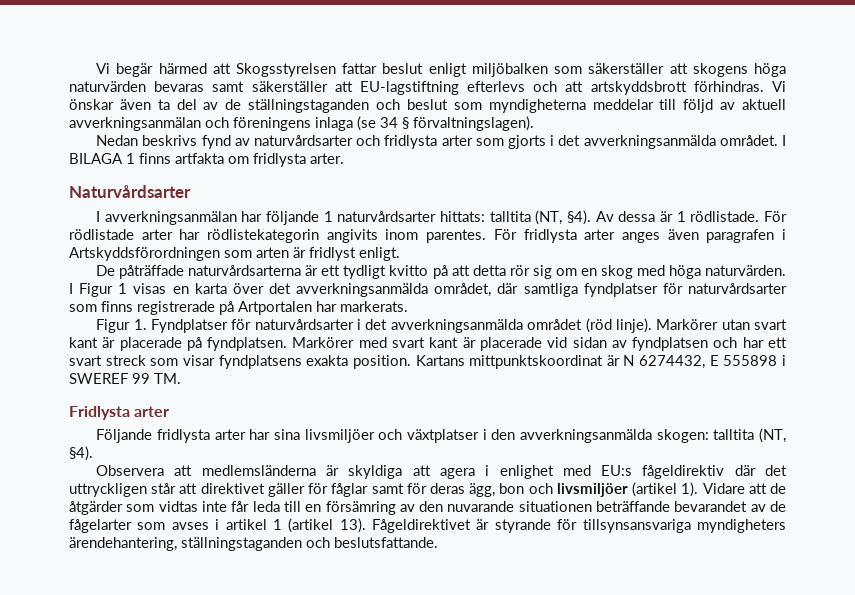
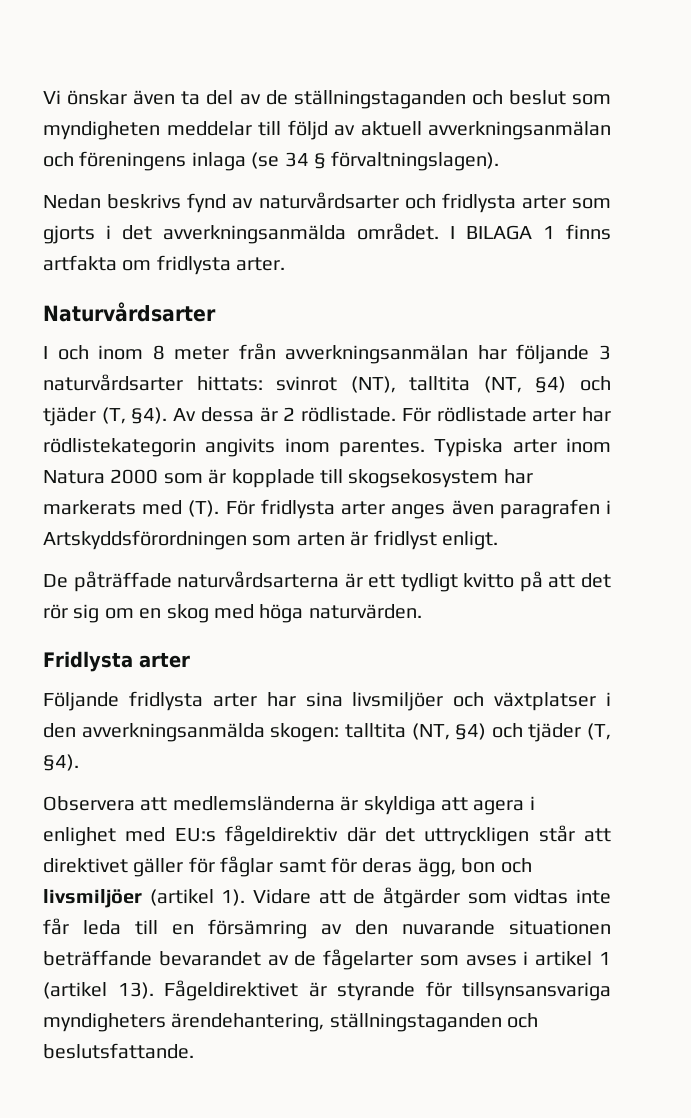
[96,63,786,77] [69,81,786,95] Vi begär härmed att Skogsstyrelsen fattar beslut enligt miljöbalken som säkerställer att skogens höga naturvärden bevaras samt säkerställer att EU-lagstiftning efterlevs och att artskyddsbrott förhindras. Vi -> [43,90,61,104] Vi
[488,99,586,113] myndigheterna -> [43,121,160,140] myndigheten
(101, 216) none -> [57,343,276,360] och inom 8 meter från
[323,211,333,222] 1 -> [598,345,611,360] 3
[489,210,563,225] talltita (NT, -> [276,376,611,393] [43,407,126,426] svinrot (NT), talltita (NT, §4) och tjäder (T,
[676,211,686,222] 1 -> [283,407,296,421] 2
(487, 236) none -> [434,438,611,457] [43,469,533,488] [43,500,220,517] Typiska arter inom Natura 2000 som är kopplade till skogsekosystem har markerats med (T).
[472,265,506,276] detta -> [580,573,611,588] det
[69,283,787,297] [69,301,408,315] [96,318,788,333] [69,337,787,351] [69,355,786,369] [69,373,181,384] I Figur 1 visas en karta över det avverkningsanmälda området, där samtliga fyndplatser för naturvårdsarter som finns registrerade på Artportalen har markerats. // Figur 1. Fyndplatser för naturvårdsarter i det avverkningsanmälda området (röd linje). Markörer utan svart kant är placerade på fyndplatsen. Markörer med svart kant är placerade vid sidan av fyndplatsen och har ett svart streck som visar fyndplatsens exakta position. Kartans mittpunktskoordinat är N 6274432, E 555898 i SWEREF 99 TM. -> (422, 611) none
(786, 435) none -> [455,723,611,742] §4) och tjäder (T,

